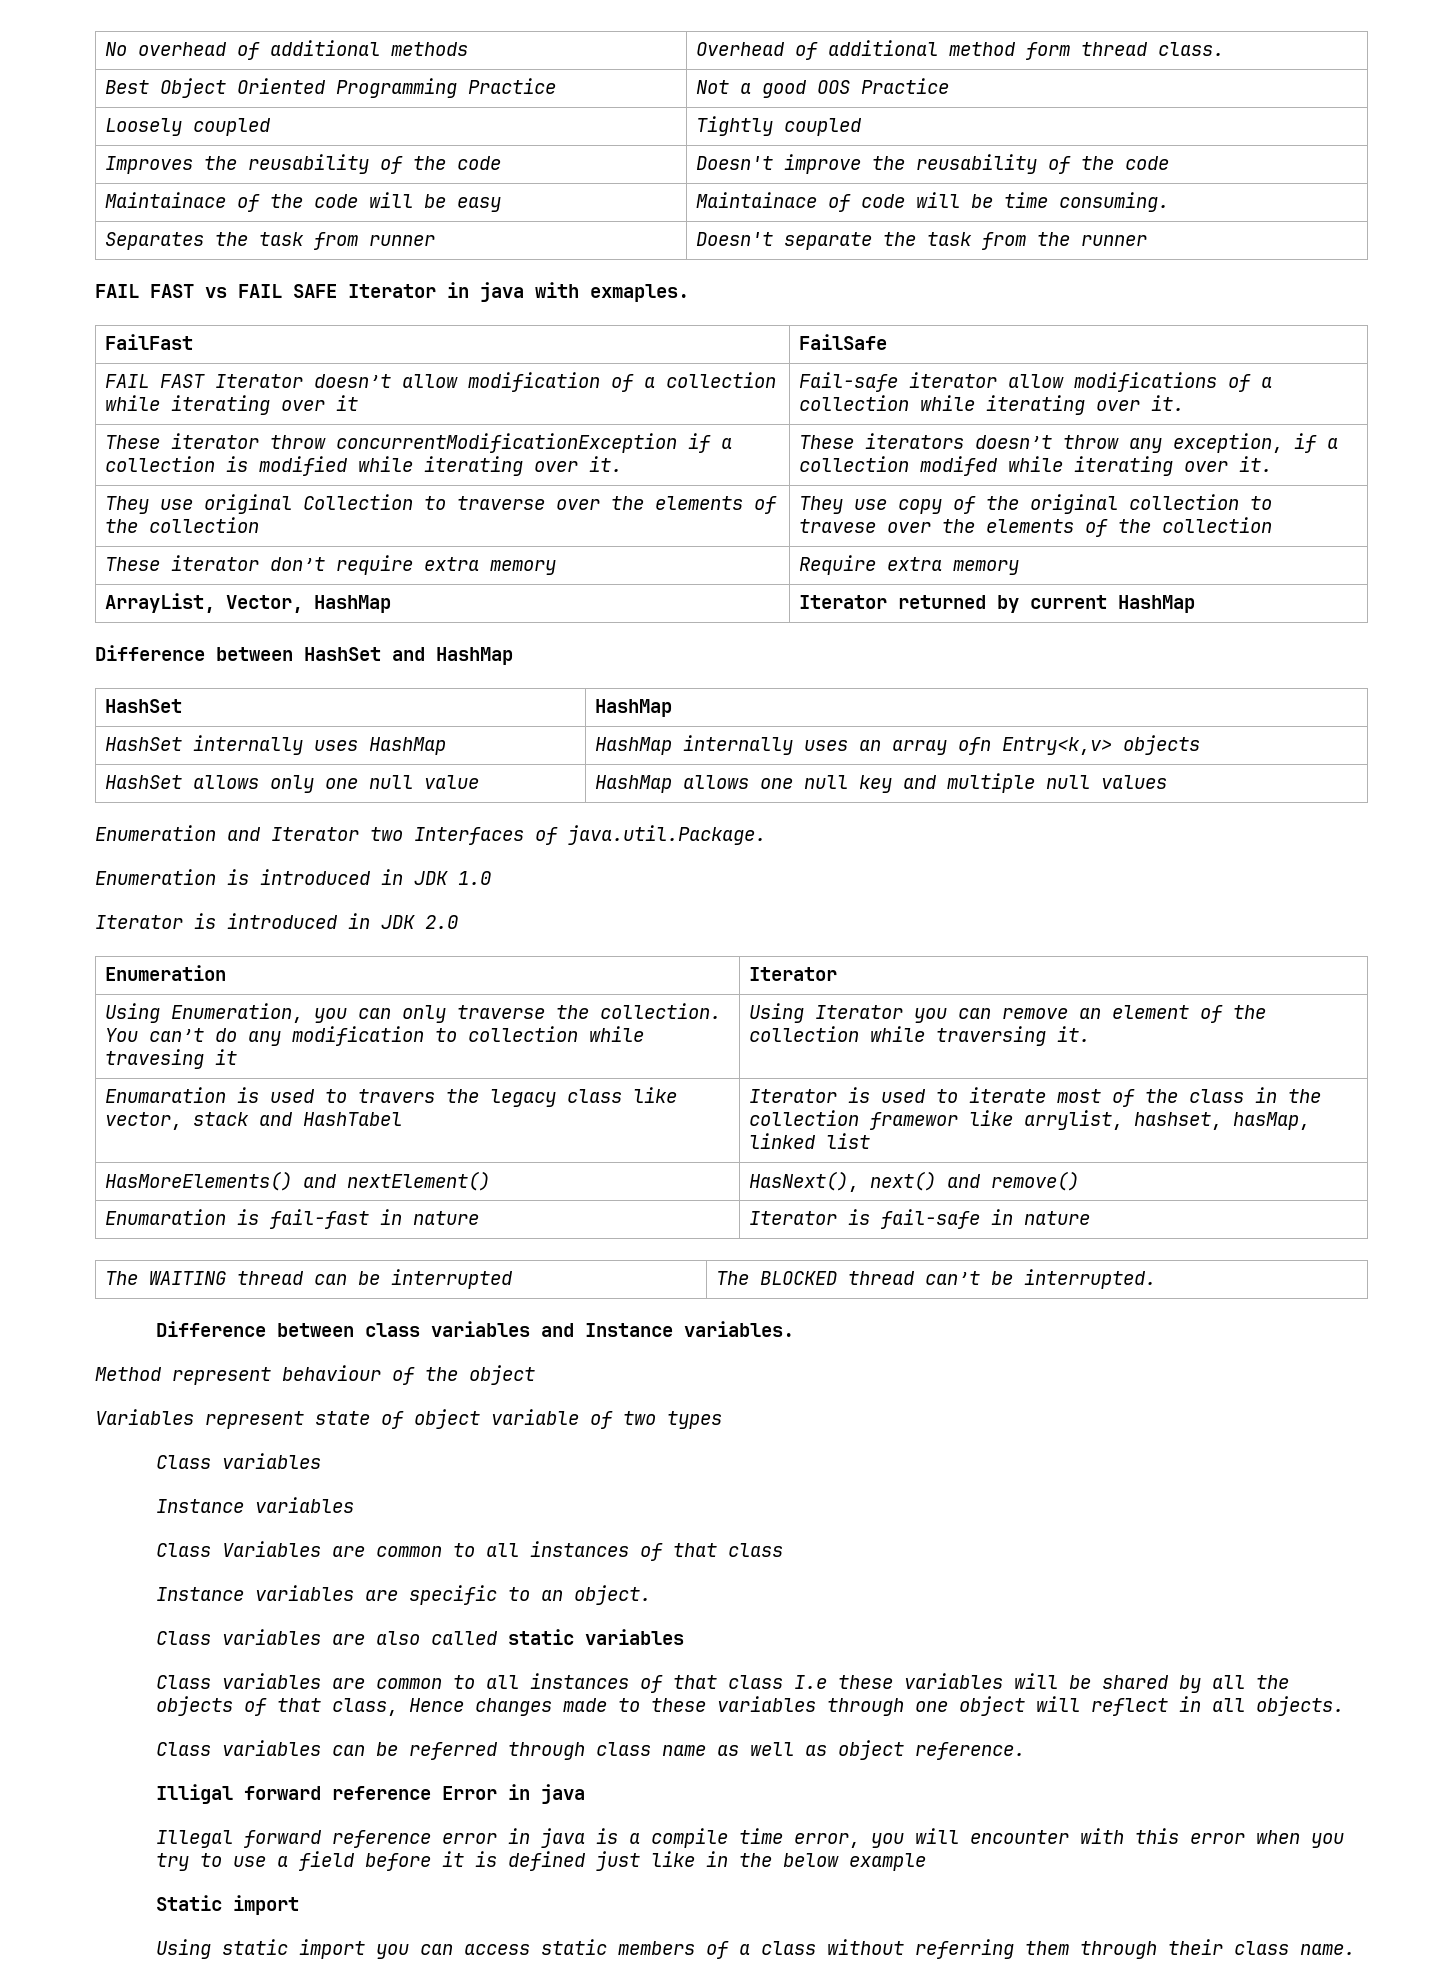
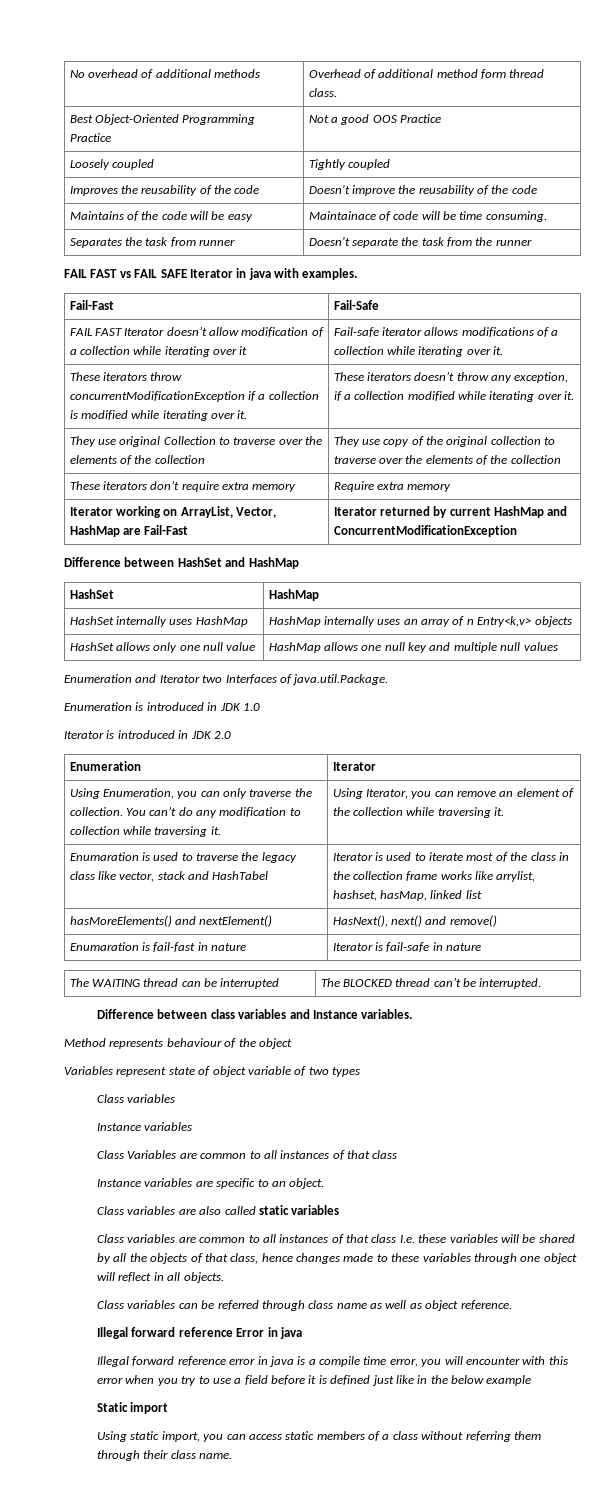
[160,78,327,98] Object Oriented -> [94,114,179,125] Object-Oriented
[105,192,227,208] Maintainace -> [69,211,124,220] Maintains
[590,284,689,302] [105,334,194,350] [799,334,888,350] exmaples. // FailFast | FailSafe -> [302,268,358,280] [69,300,114,310] [333,300,379,310] examples. // Fail-Fast | Fail-Safe
[1008,374,1065,388] allow -> [424,327,459,336] allows
[171,433,260,449] iterator -> [102,372,147,381] iterators
[920,456,999,476] modifed -> [407,391,455,401] modified
[799,519,877,533] travese -> [333,456,376,464] traverse
[171,555,260,571] iterator -> [102,481,147,490] iterators
(1020, 567) none -> [69,506,178,518] Iterator working on
(392, 604) none -> [122,525,189,535] are Fail-Fast
(1196, 604) none -> [547,506,568,516] [333,525,517,537] and ConcurrentModificationException
[958,737,992,755] ofn -> [452,616,474,626] of n
[105,1049,238,1069] [749,1003,904,1023] travesing it | Using Iterator -> [154,826,221,837] [332,788,408,799] traversing it. | Using Iterator,
[358,1089,436,1103] travers -> [196,853,239,861] traverse
[870,1112,959,1130] framewor -> [406,871,472,881] frame works
[105,1171,293,1191] HasMoreElements() -> [69,915,172,927] hasMoreElements()
[172,1367,271,1385] represent -> [109,1039,164,1049] represents
[794,1675,828,1689] I.e -> [399,1235,415,1243] I.e.
[409,1698,465,1712] Hence -> [261,1253,293,1262] hence
[156,1784,234,1804] Illigal -> [97,1327,129,1339] Illegal
[299,1939,366,1959] import -> [161,1431,200,1442] import,

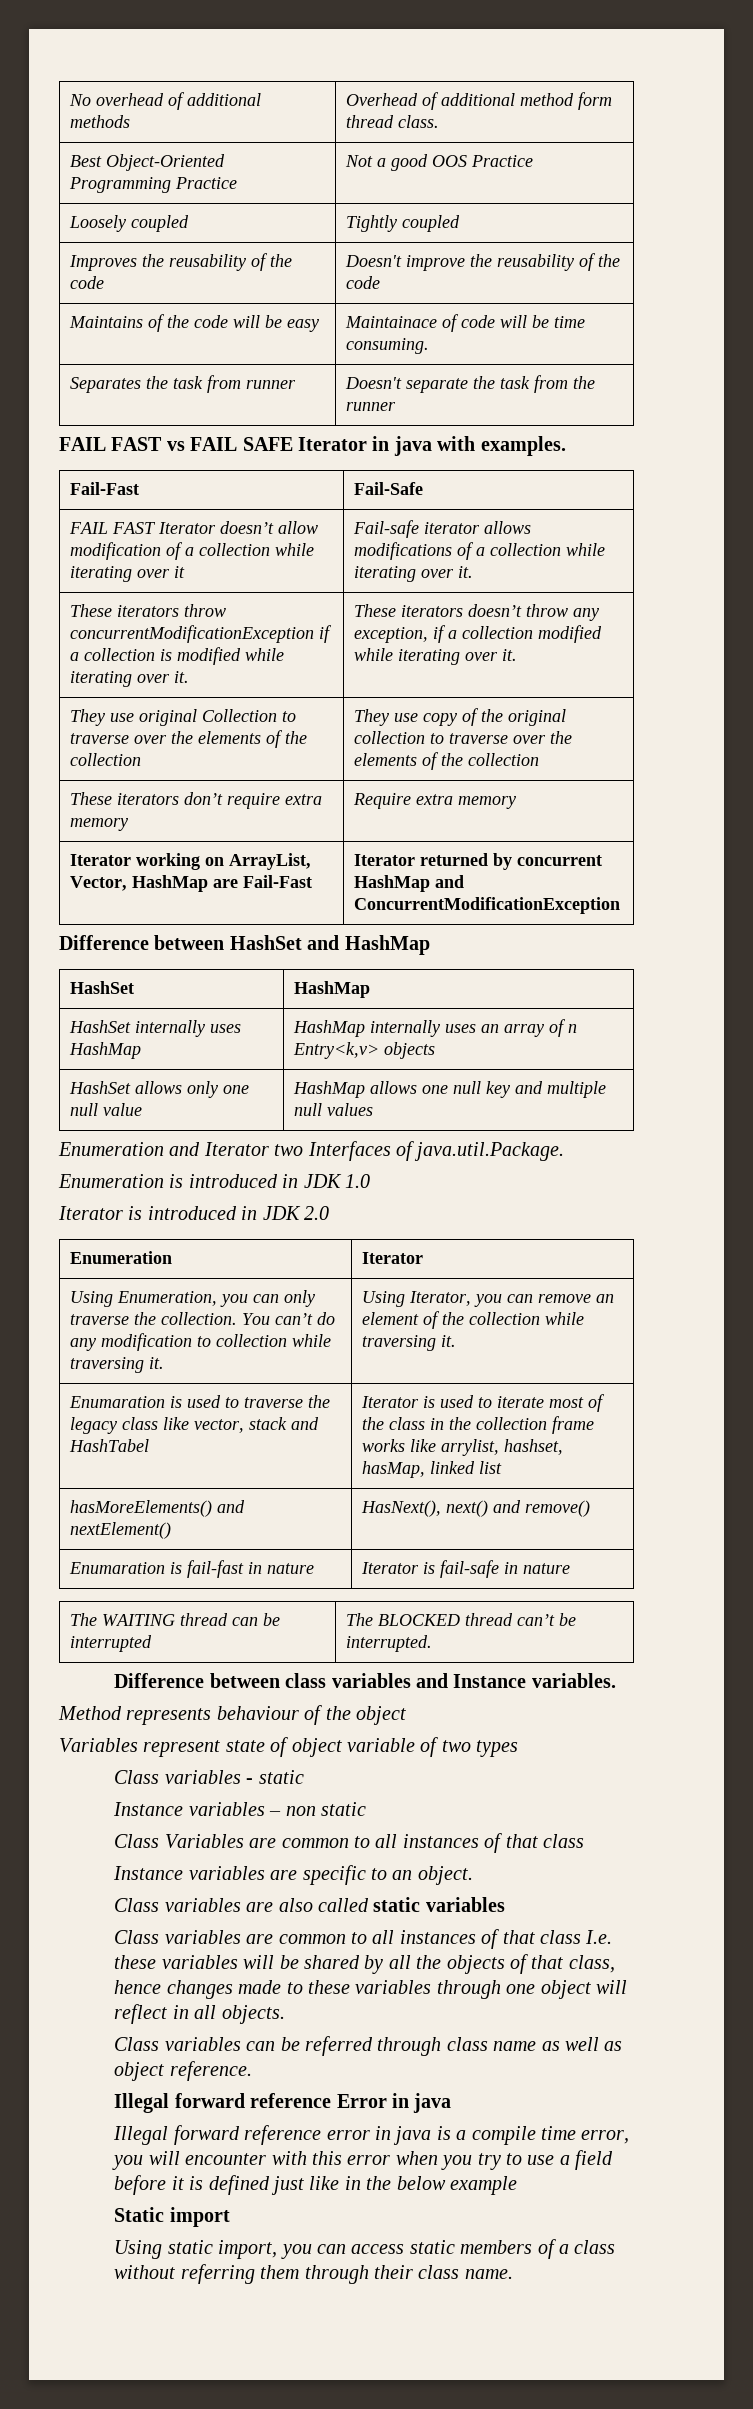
[449,507,491,516] current -> [517,855,603,866] concurrent
[97,1122,193,1131] // Instance variables -> [246,1770,304,1784] [113,1802,366,1816] - static // Instance variables – non static

